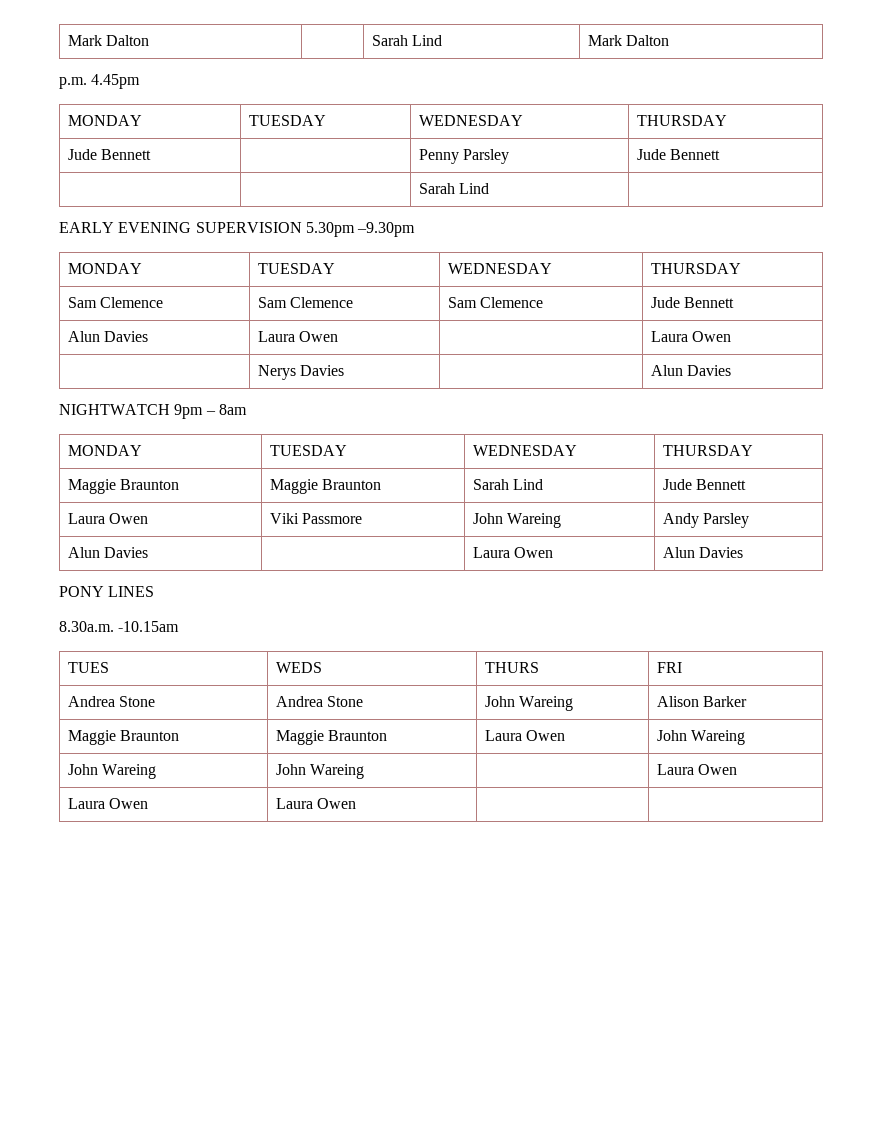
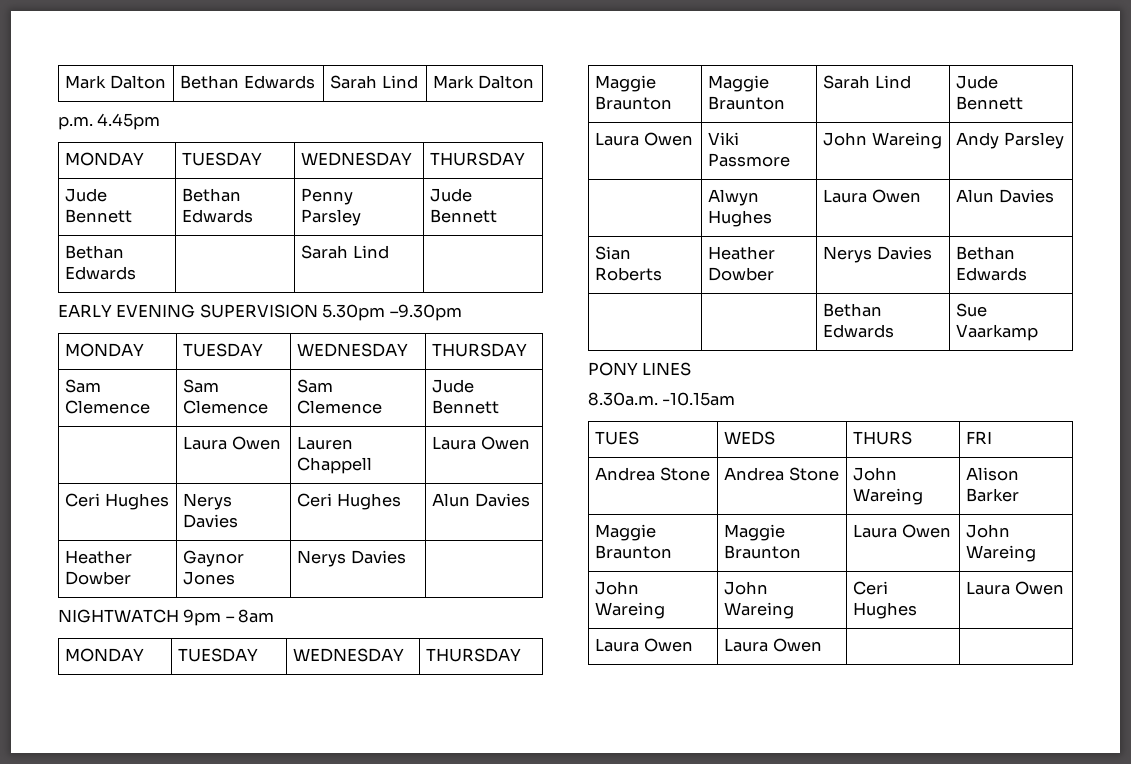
(150, 40) none -> [180,75,315,89] Bethan Edwards
(152, 154) none -> [182,188,242,202] [182,209,254,223] Bethan Edwards
(721, 154) none -> [65,245,125,259] [65,266,137,280] Bethan Edwards
[68,331,149,342] [258,331,339,342] [651,331,732,342] [258,365,345,380] [651,365,732,376] Alun Davies | Laura Owen | | Laura Owen // | Nerys Davies | | Alun Davies -> [183,436,281,450] [297,436,354,450] [297,457,373,474] [432,436,530,450] [65,493,169,510] [183,493,233,510] [183,514,239,528] [297,493,401,510] [432,493,530,507] [65,550,133,564] [65,571,132,585] [183,550,245,567] [183,571,236,585] [297,550,406,567] | Laura Owen | Lauren Chappell | Laura Owen // Ceri Hughes | Nerys Davies | Ceri Hughes | Alun Davies // Heather Dowber | Gaynor Jones | Nerys Davies |
[68,547,149,558] Alun Davies | -> [708,189,760,206] [708,210,773,227] | Alwyn Hughes
(744, 552) none -> [595,246,632,260] [595,267,663,281] [708,246,776,260] [708,267,775,281] [823,246,932,263] [956,246,1016,260] [956,267,1028,281] [823,303,883,317] [823,324,895,338] [956,303,988,317] [956,324,1039,341] // Sian Roberts | Heather Dowber | Nerys Davies | Bethan Edwards // | | Bethan Edwards | Sue Vaarkamp
(365, 771) none -> [853,581,889,595] [853,602,918,619] Ceri Hughes

